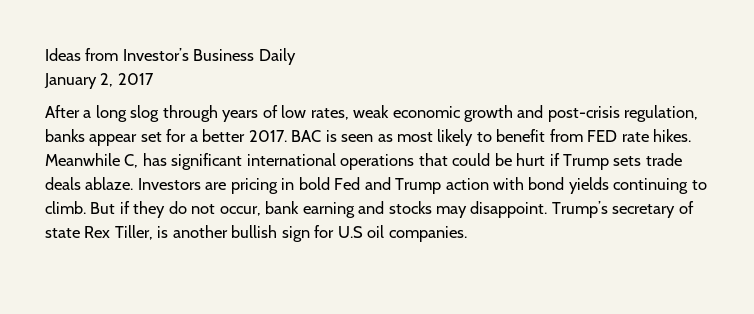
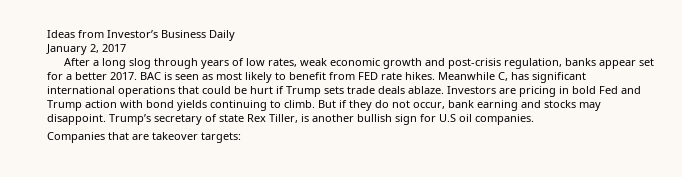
(467, 234) none -> [47,132,241,143] // Companies that are takeover targets:

